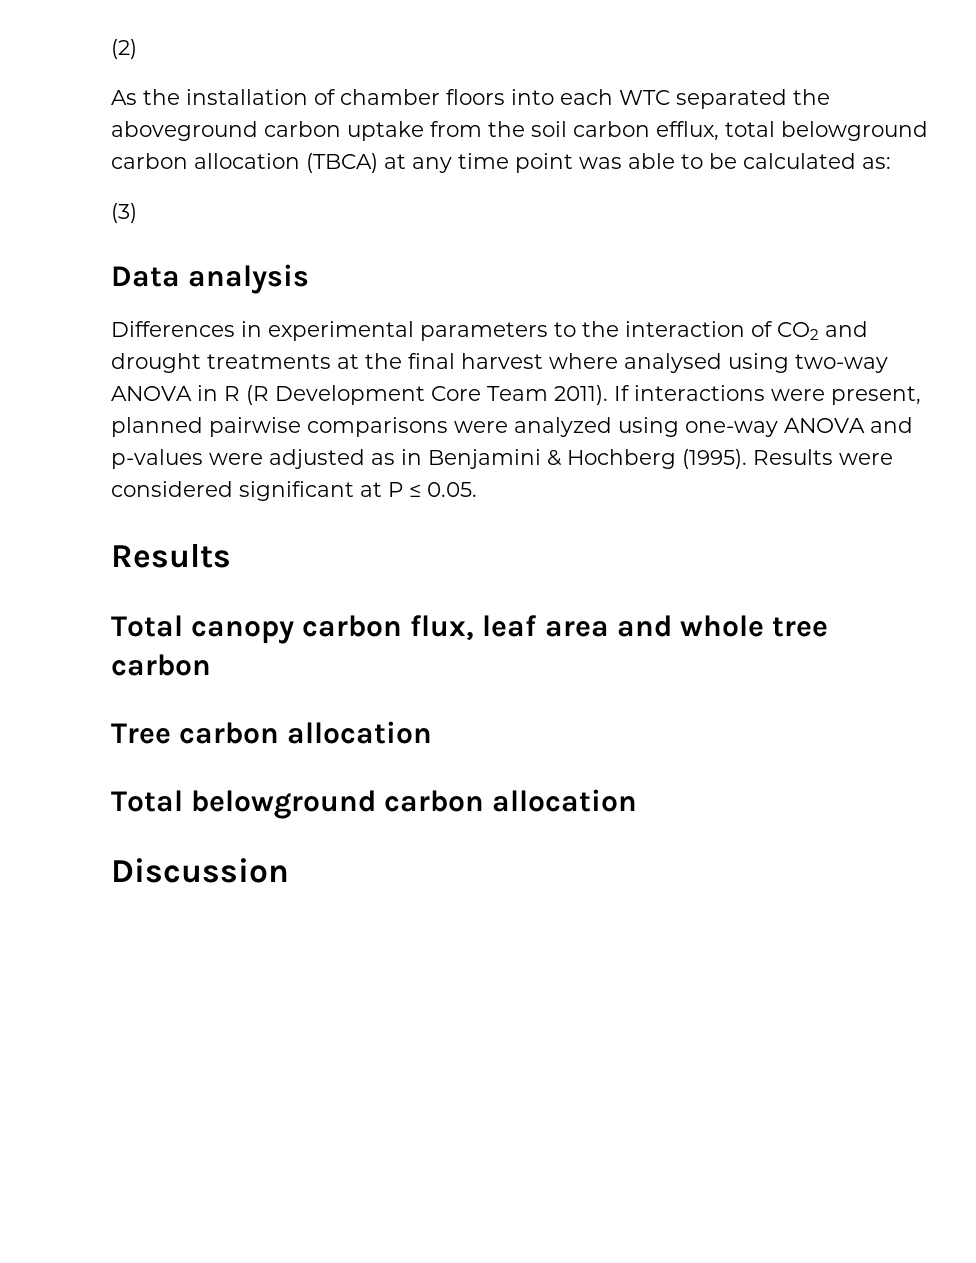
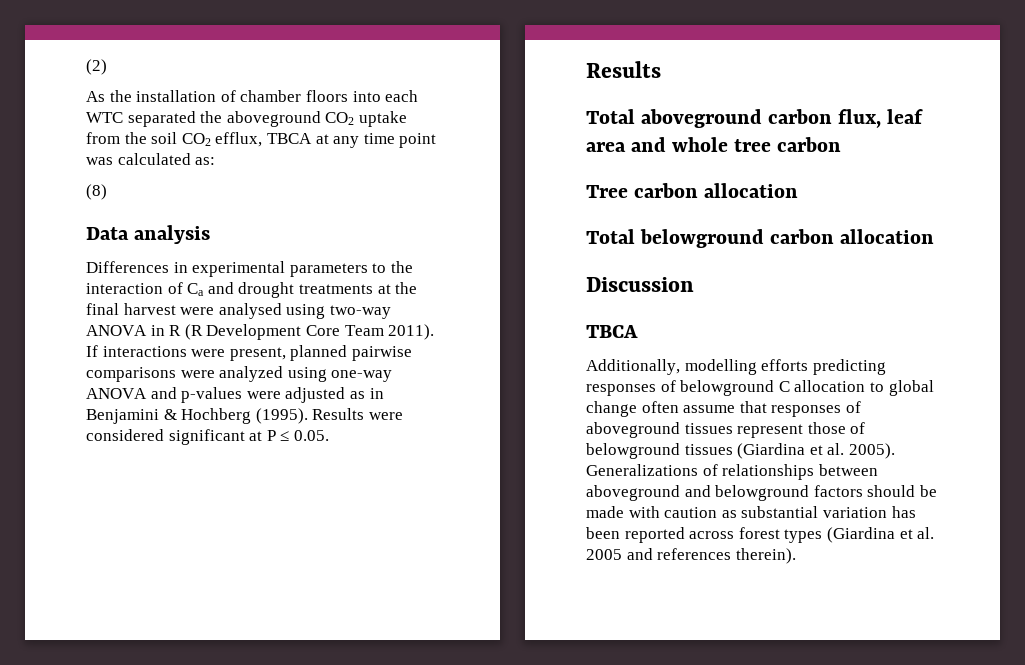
[264,121,341,137] carbon -> [325,112,355,125] CO2
[573,121,928,141] [111,153,378,173] carbon efflux, total belowground carbon allocation (TBCA) -> [181,132,312,147] CO2 efflux, TBCA
[628,153,737,169] able to be -> (113, 161) none
[111,203,137,223] (3) -> [86,184,107,200] (8)
[777,322,819,340] CO2 -> [187,283,205,296] Ca
[549,353,618,369] where -> [180,307,215,315] were
[191,621,295,644] canopy -> [641,109,763,128] aboveground
(289, 870) none -> [586,325,638,338] [586,359,886,375] [586,380,934,396] [586,401,861,417] [586,422,866,438] [586,443,895,459] [586,464,878,480] [586,485,937,501] [586,506,916,518] [586,527,935,543] [586,548,796,564] // TBCA // Additionally, modelling efforts predicting responses of belowground C allocation to global change often assume that responses of aboveground tissues represent those of belowground tissues (Giardina et al. 2005). Generalizations of relationships between aboveground and belowground factors should be made with caution as substantial variation has been reported across forest types (Giardina et al. 2005 and references therein).

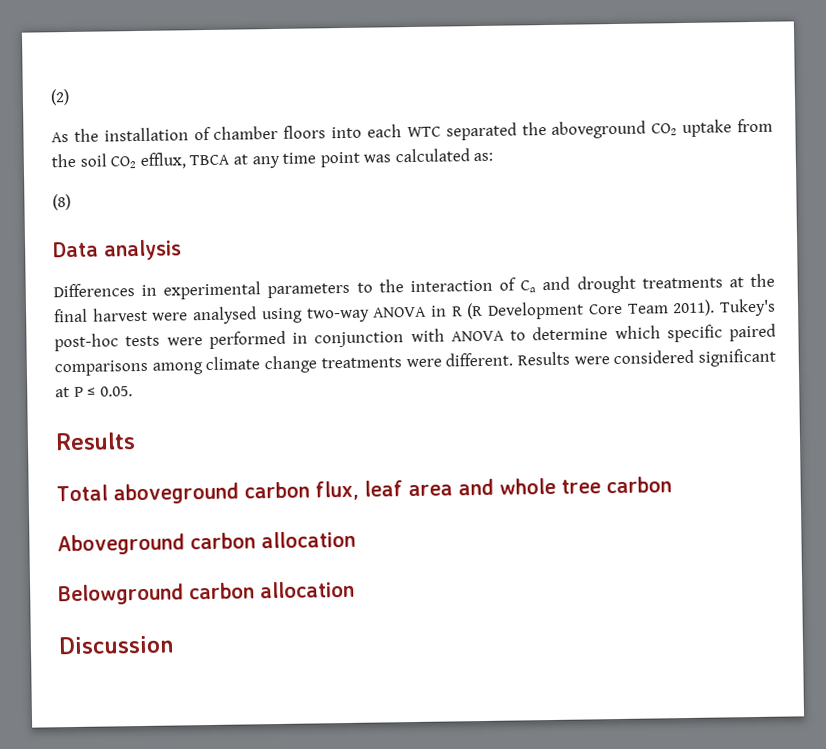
[86,345,412,361] [86,366,393,382] [86,387,384,403] [86,408,308,424] If interactions were present, planned pairwise comparisons were analyzed using one-way ANOVA and p-values were adjusted as in Benjamini & Hochberg (1995). -> [718,298,776,317] [54,323,776,352] [54,352,514,377] Tukey's post-hoc tests were performed in conjunction with ANOVA to determine which specific paired comparisons among climate change treatments were different.
[586,183,799,198] [586,229,765,248] Tree carbon allocation // Total belowground -> [57,530,356,556] [58,583,184,606] Aboveground carbon allocation // Belowground
[586,325,638,338] [586,359,886,375] [586,380,934,396] [586,401,861,417] [586,422,866,438] [586,443,895,459] [586,464,878,480] [586,485,937,501] [586,506,916,518] [586,527,935,543] [586,548,796,564] // TBCA // Additionally, modelling efforts predicting responses of belowground C allocation to global change often assume that responses of aboveground tissues represent those of belowground tissues (Giardina et al. 2005). Generalizations of relationships between aboveground and belowground factors should be made with caution as substantial variation has been reported across forest types (Giardina et al. 2005 and references therein). -> (175, 645) none

